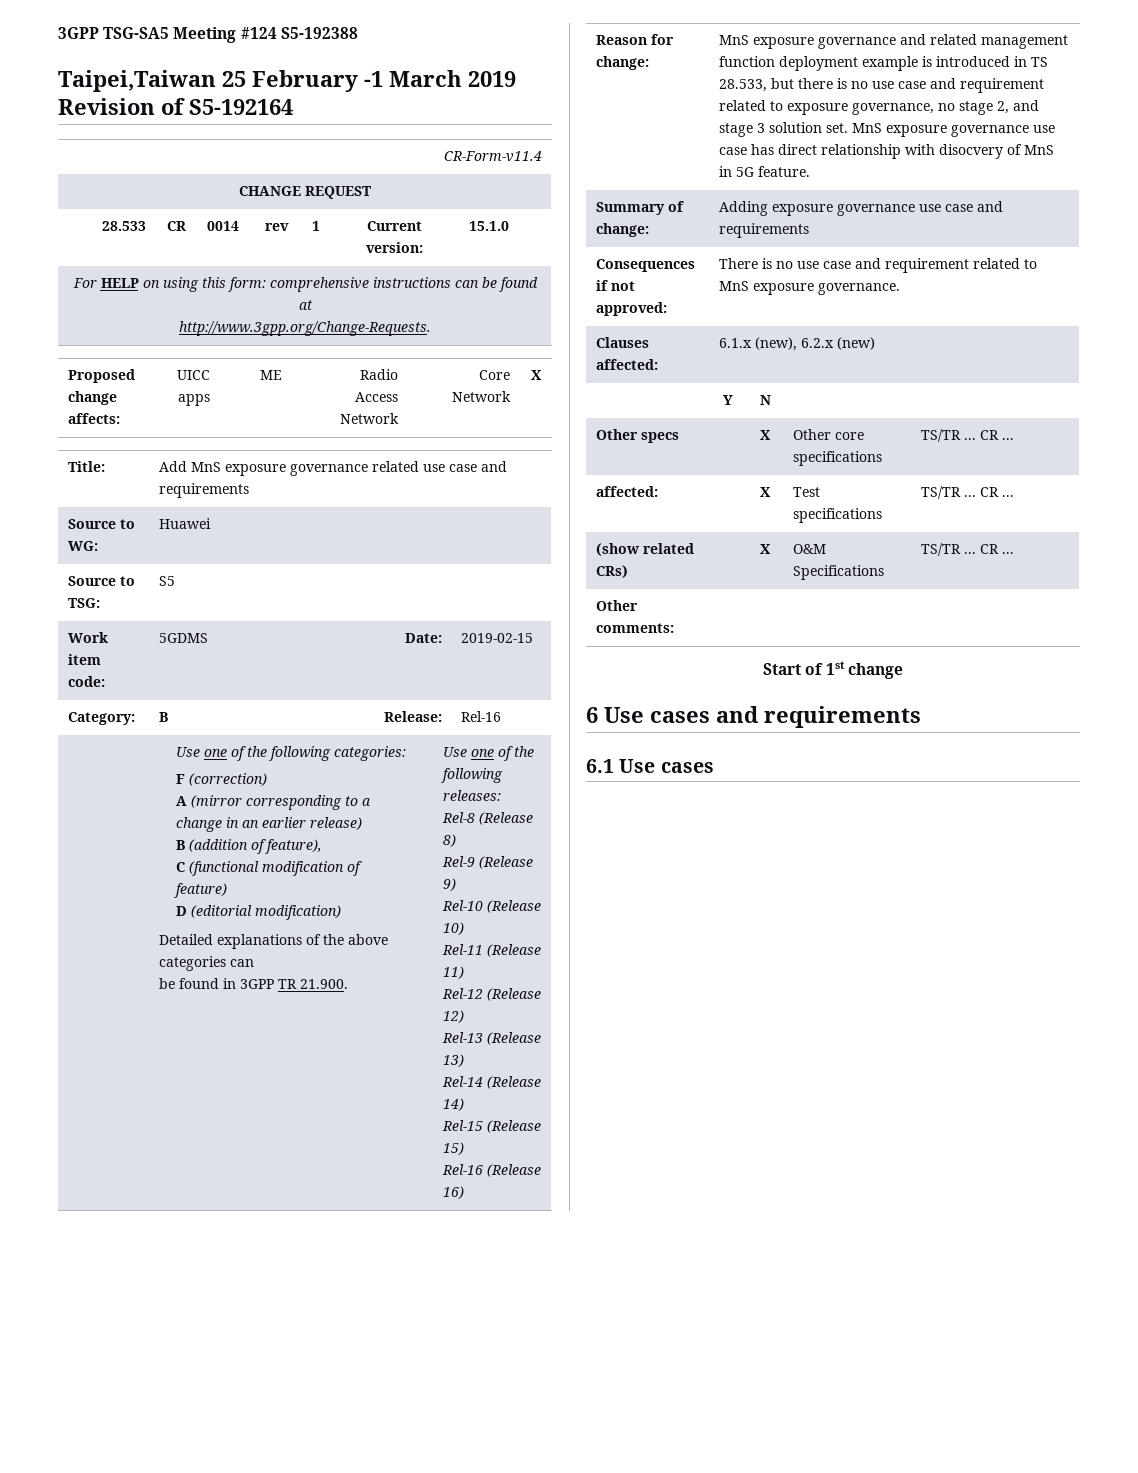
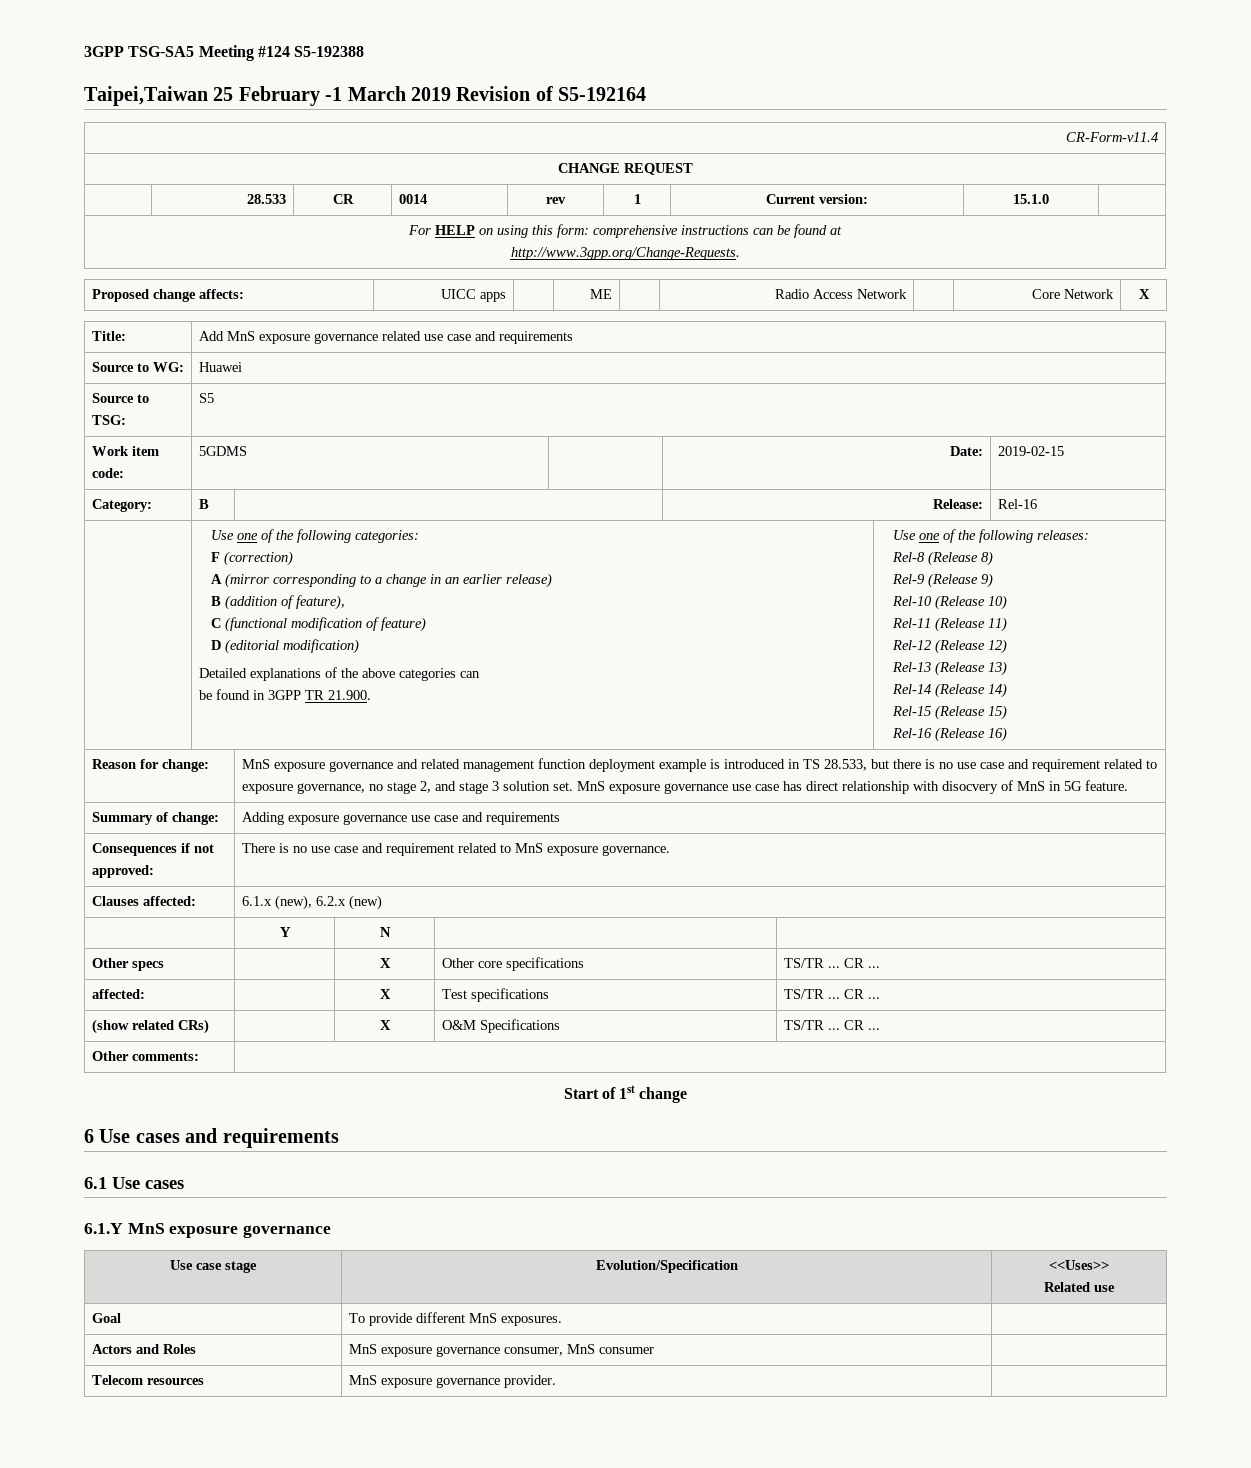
(714, 767) none -> [84,1223,332,1238] [170,1260,257,1273] [595,1260,738,1273] [1049,1260,1109,1270] [1044,1282,1115,1292] [91,1313,121,1323] [348,1312,562,1326] [91,1344,196,1354] [348,1344,654,1357] [91,1375,204,1385] [348,1375,556,1388] // 6.1.Y MnS exposure governance // Use case stage | Evolution/Specification | <<Uses>> // Related use // Goal | To provide different MnS exposures. | // Actors and Roles | MnS exposure governance consumer, MnS consumer | // Telecom resources | MnS exposure governance provider. |

